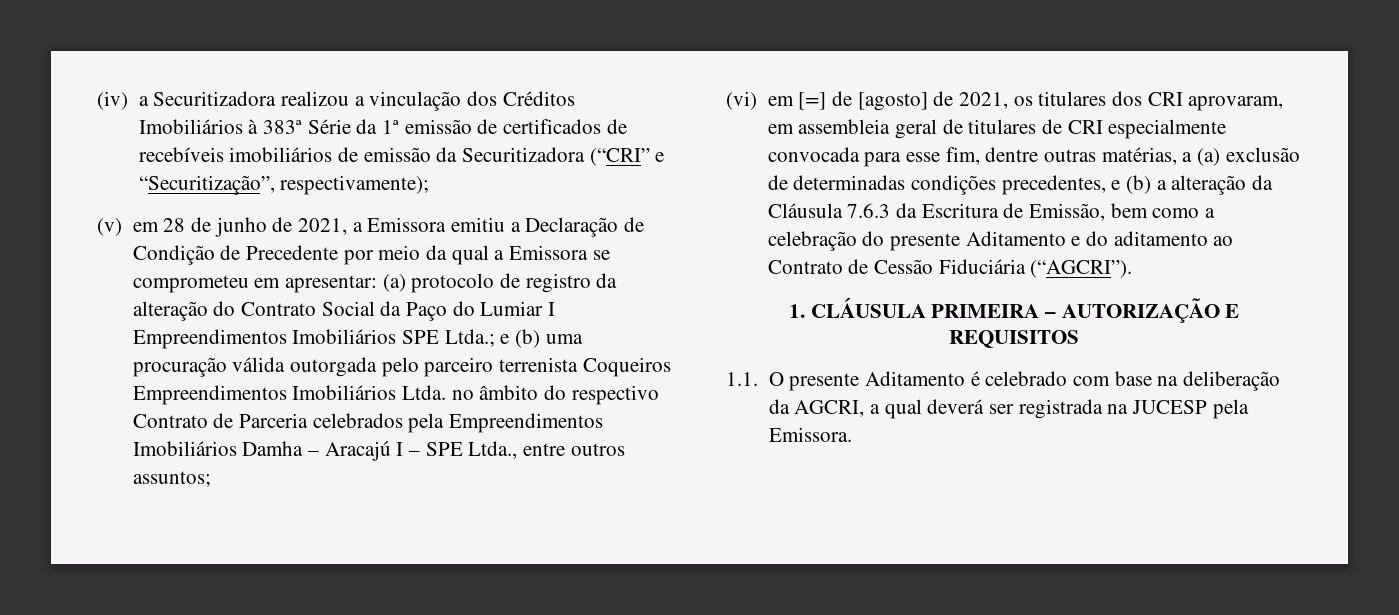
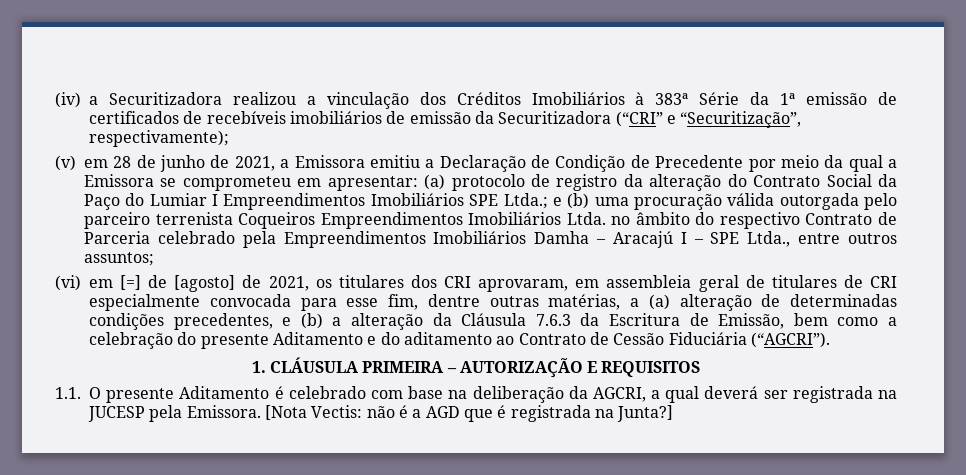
[312,413,403,428] celebrados -> [157,231,235,244] celebrado
[1225,147,1300,162] exclusão -> [679,294,752,311] alteração
(852, 434) none -> [264,405,674,422] [Nota Vectis: não é a AGD que é registrada na Junta?]

